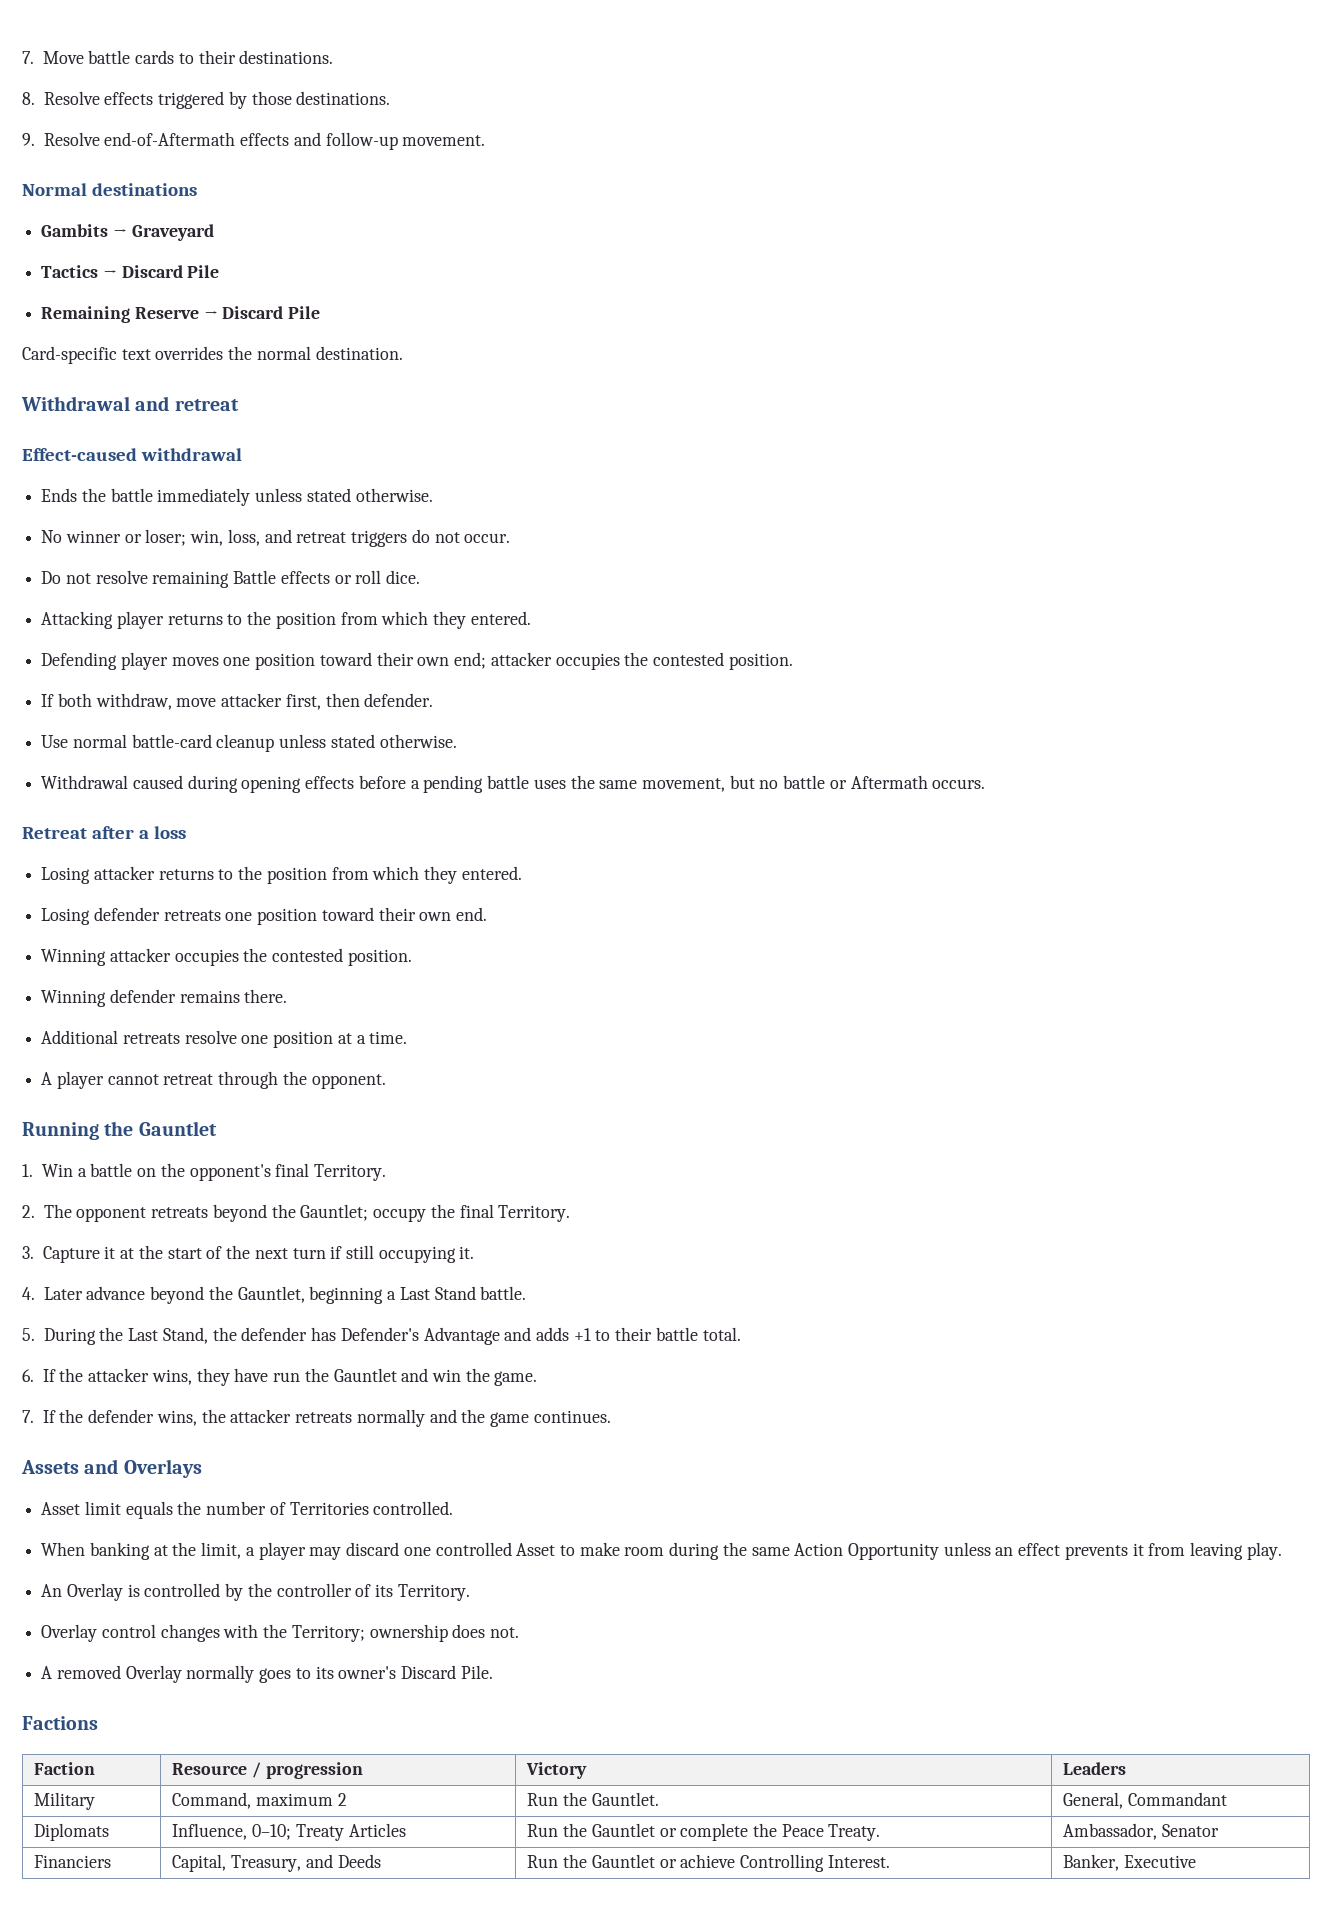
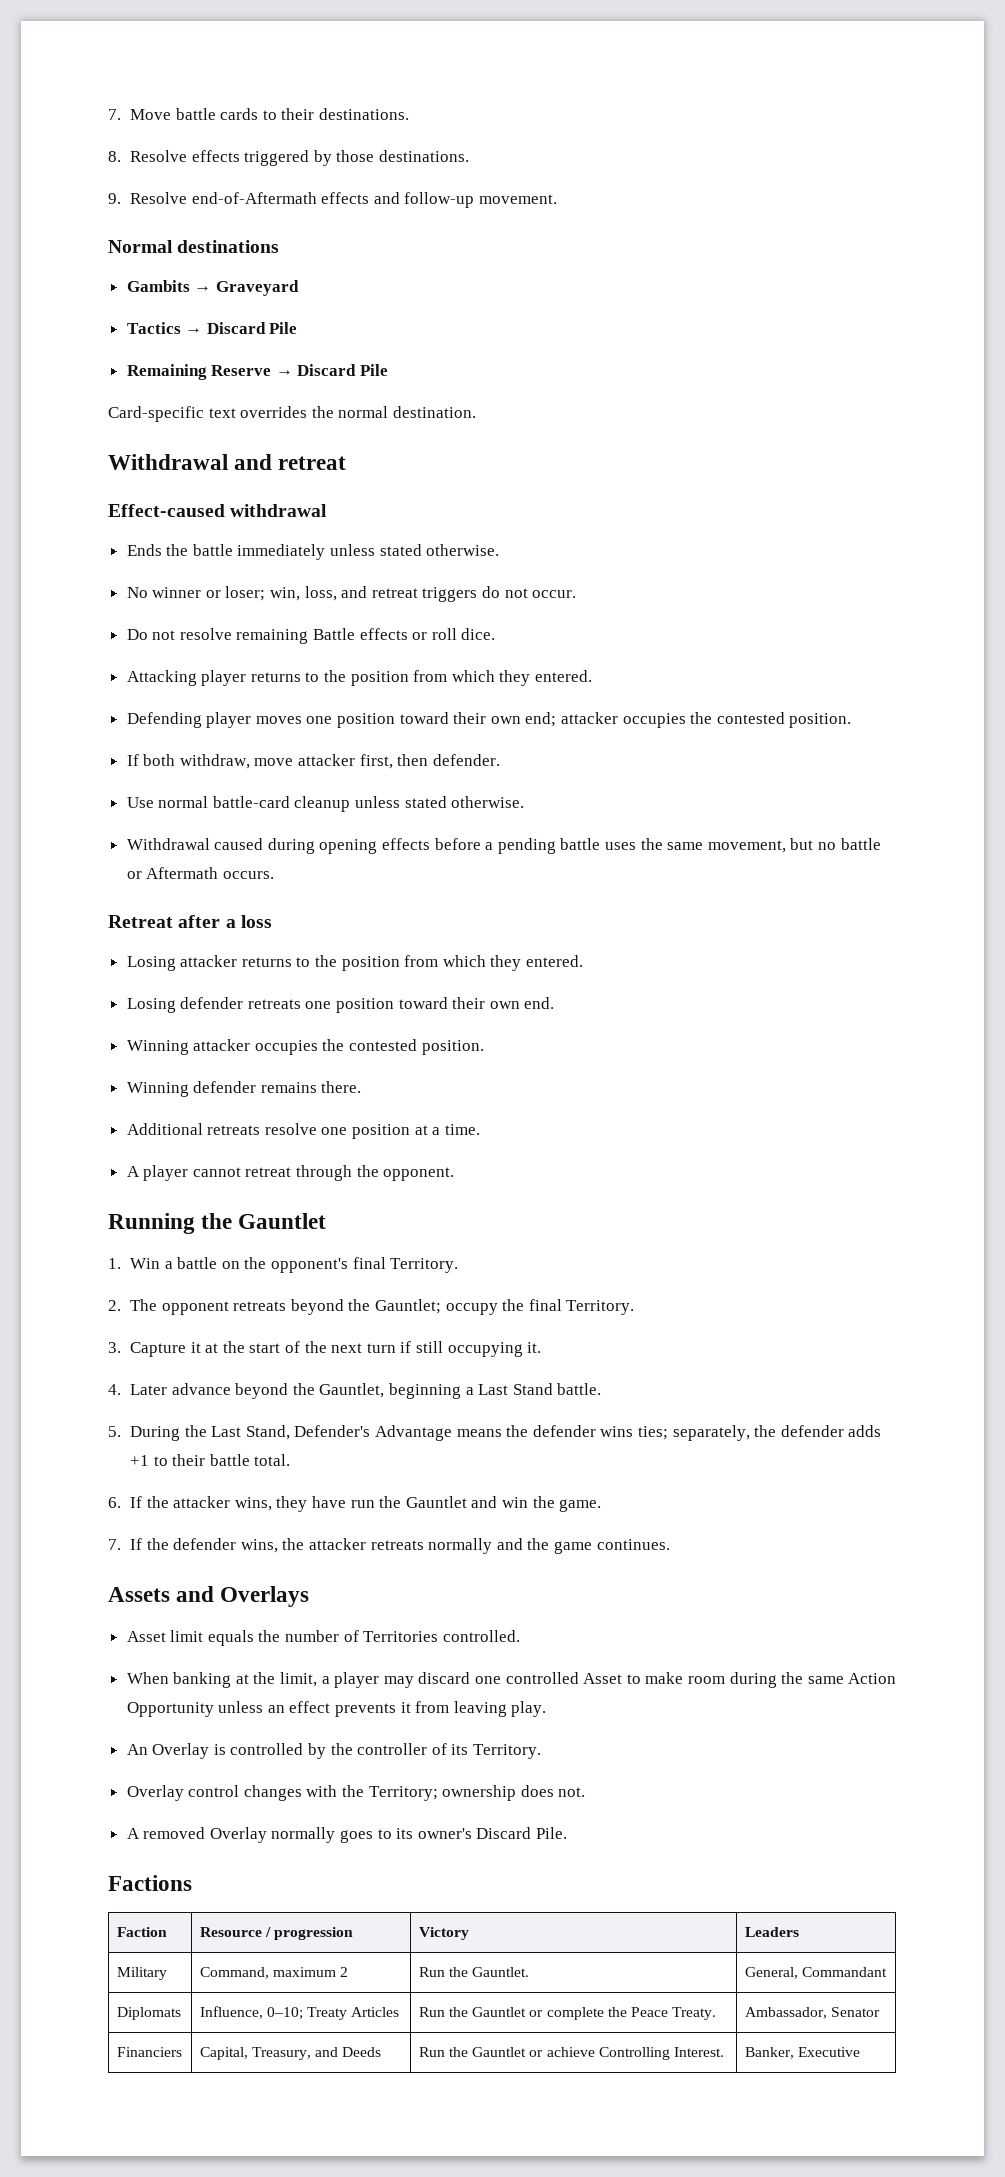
[212,1327,532,1345] the defender has Defender's Advantage and -> [294,1425,844,1441] Defender's Advantage means the defender wins ties; separately, the defender

